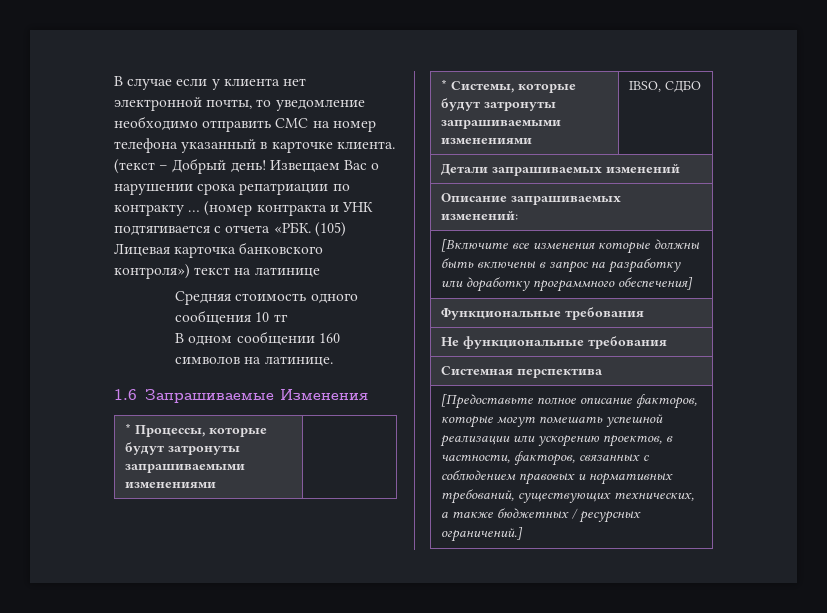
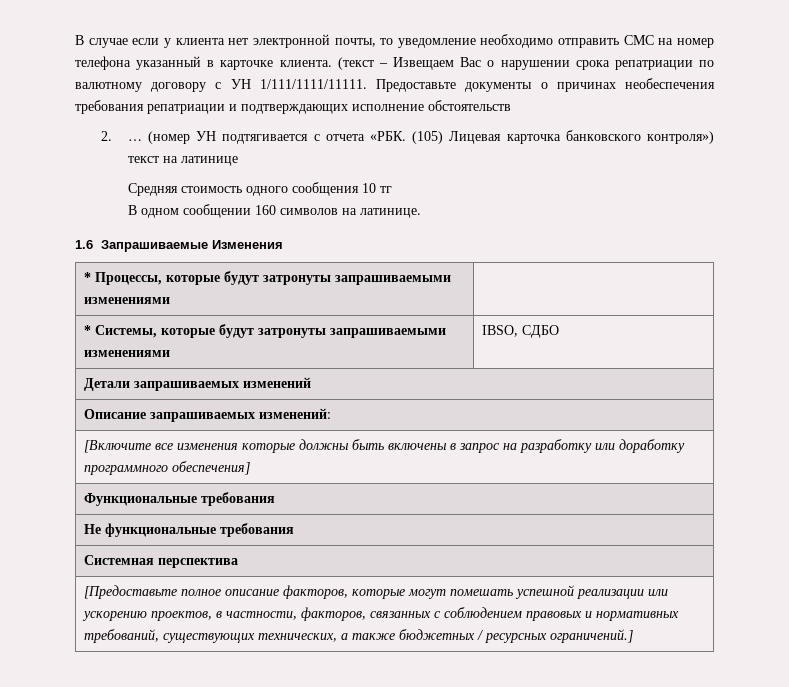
[172,158,266,174] Добрый день! -> (388, 65) none
[114,201,373,216] контракту … (номер контракта и УНК -> [75,78,715,92] [75,100,511,114] [101,131,217,144] валютному договору с УН 1/111/1111/11111. Предоставьте документы о причинах необеспечения требования репатриации и подтверждающих исполнение обстоятельств // 2. … (номер УН

